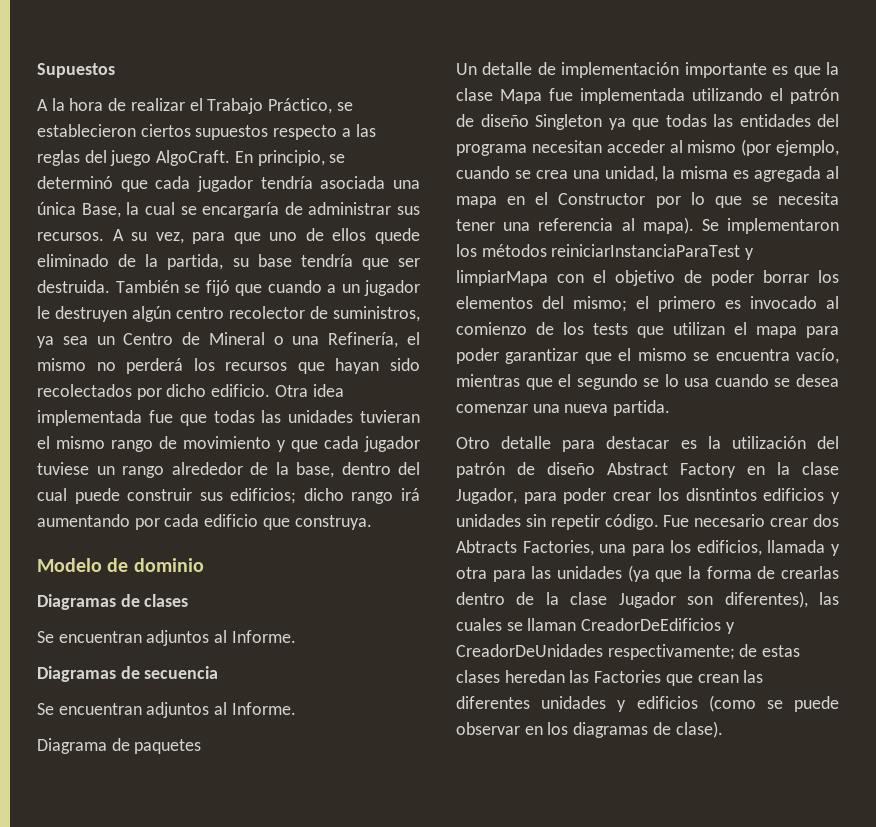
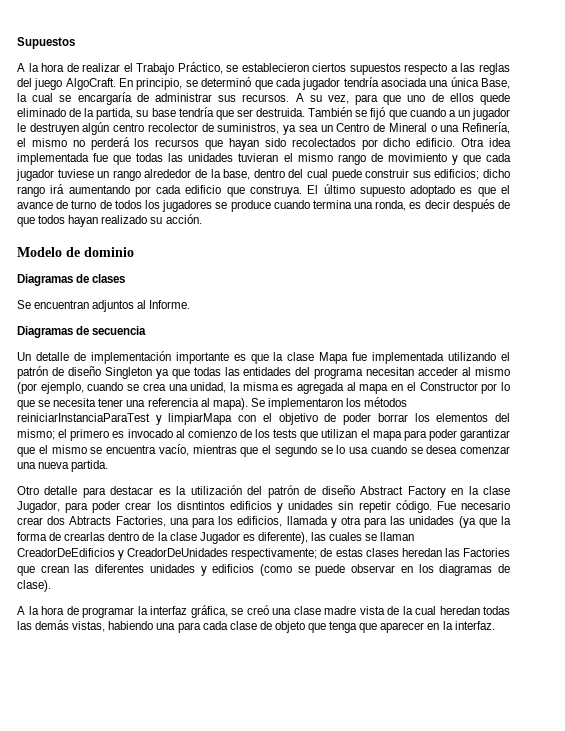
(372, 522) none -> [307,184,510,197] [17,199,510,212] [17,214,202,227] El último supuesto adoptado es que el avance de turno de todos los jugadores se produce cuando termina una ronda, es decir después de que todos hayan realizado su acción.
[37,702,296,718] [37,738,202,754] // Se encuentran adjuntos al Informe. // Diagrama de paquetes -> (147, 330) none
[687,591,808,608] son diferentes), -> [242,532,308,544] es diferente),
(723, 729) none -> [17,605,510,618] [17,620,495,633] // A la hora de programar la interfaz gráfica, se creó una clase madre vista de la cual heredan todas las demás vistas, habiendo una para cada clase de objeto que tenga que aparecer en la interfaz.

